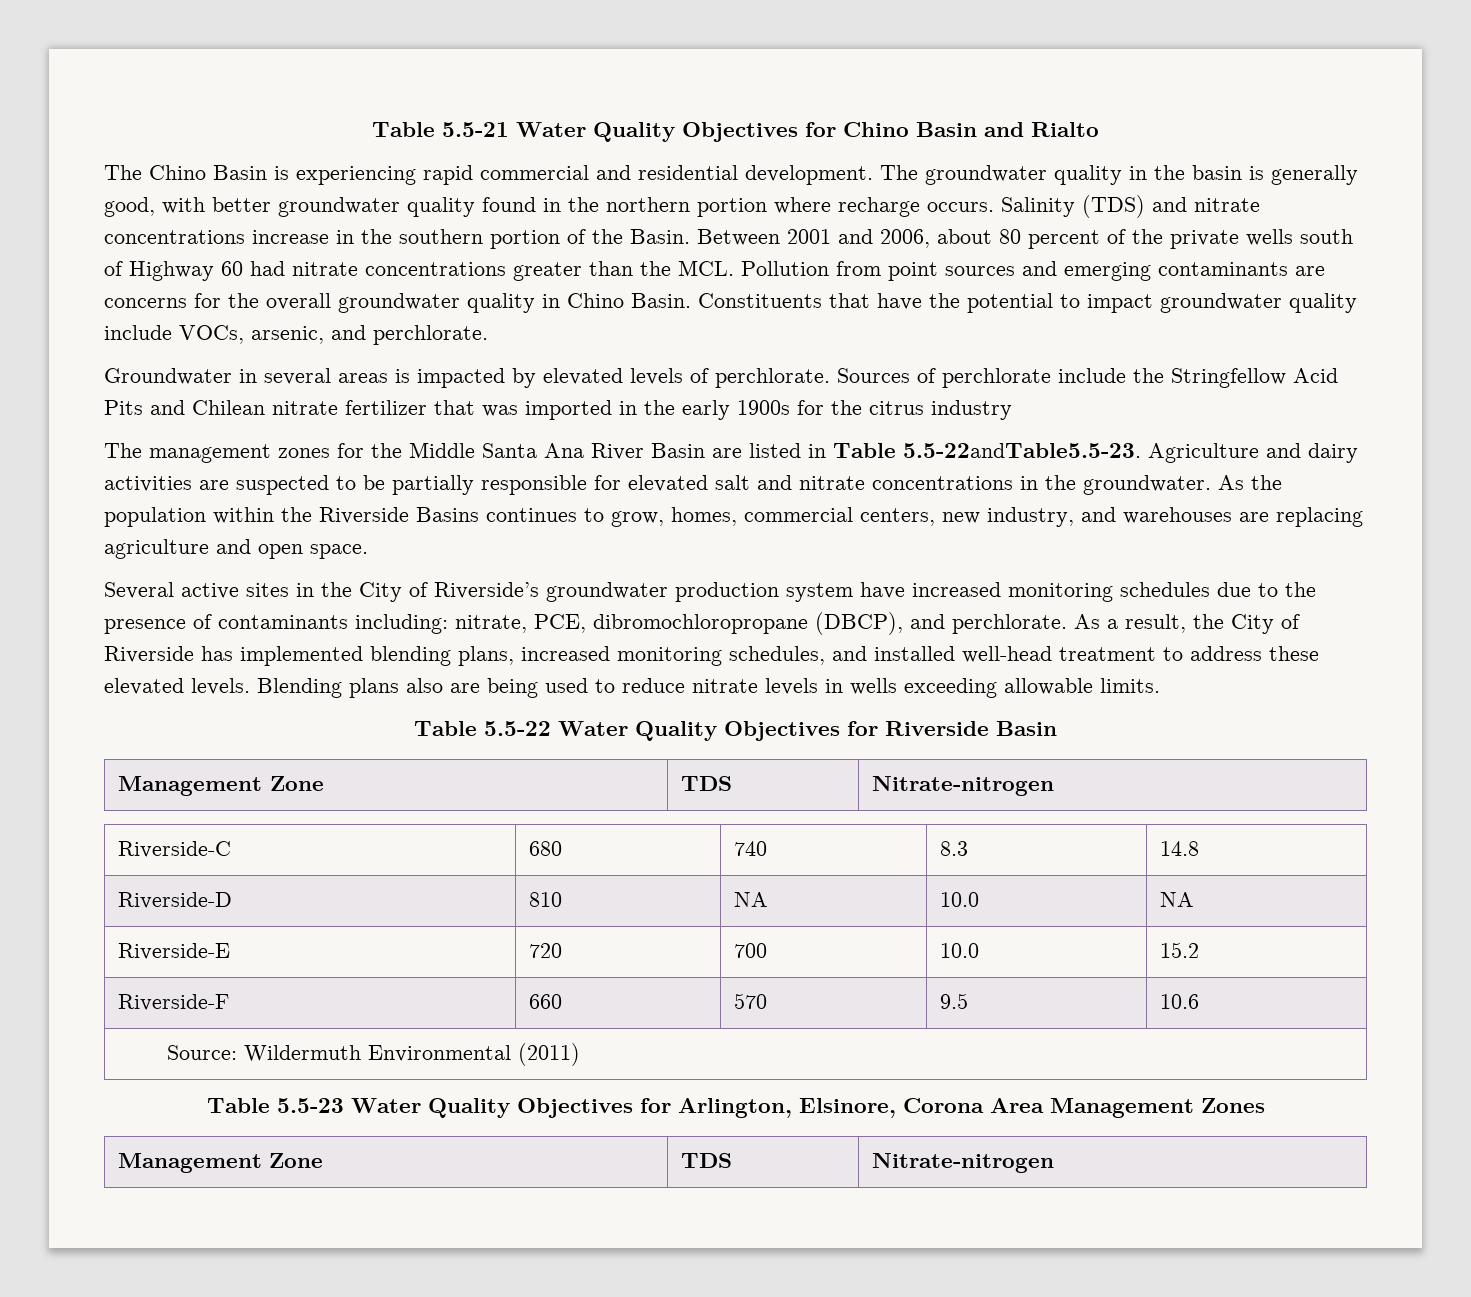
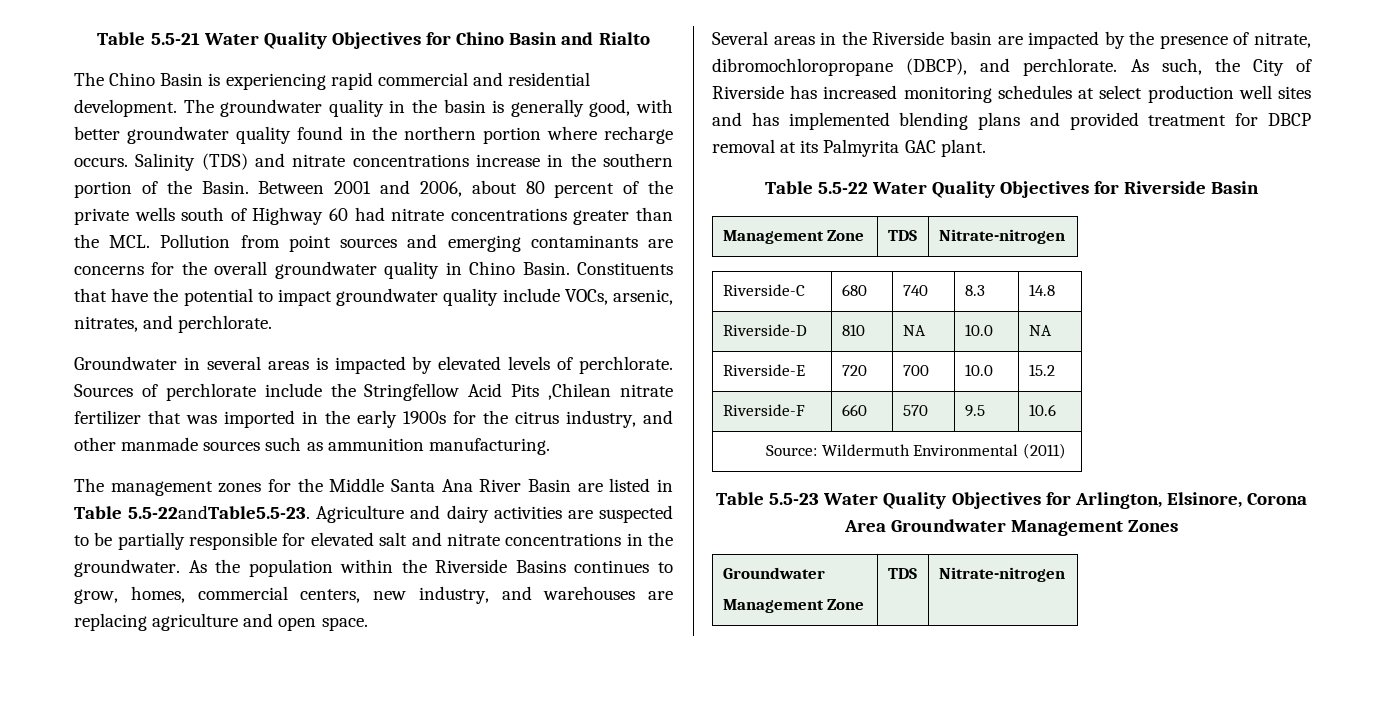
(324, 335) none -> [74,316,138,332] nitrates,
[150,400,265,415] and Chilean -> [548,383,612,400] ,Chilean
[931,400,1012,420] industry -> [566,410,673,428] [74,437,550,455] industry, and other manmade sources such as ammunition manufacturing.
[181,582,1316,602] [104,614,586,634] active sites in the City of Riverside’s groundwater production system have increased monitoring schedules due to the presence of contaminants including: nitrate, PCE, -> [773,31,1311,49] areas in the Riverside basin are impacted by the presence of nitrate,
[1107,614,1186,633] a result, -> [1161,58,1202,75] such,
[240,646,1319,666] [104,678,1160,698] implemented blending plans, increased monitoring schedules, and installed well-head treatment to address these elevated levels. Blending plans also are being used to reduce nitrate levels in wells exceeding allowable limits. -> [823,85,1311,103] [712,112,1311,130] [712,139,986,157] increased monitoring schedules at select production well sites and has implemented blending plans and provided treatment for DBCP removal at its Palmyrita GAC plant.
(1044, 1105) none -> [890,519,1006,532] Groundwater
(1265, 1105) none -> [722,567,825,579] Groundwater //

